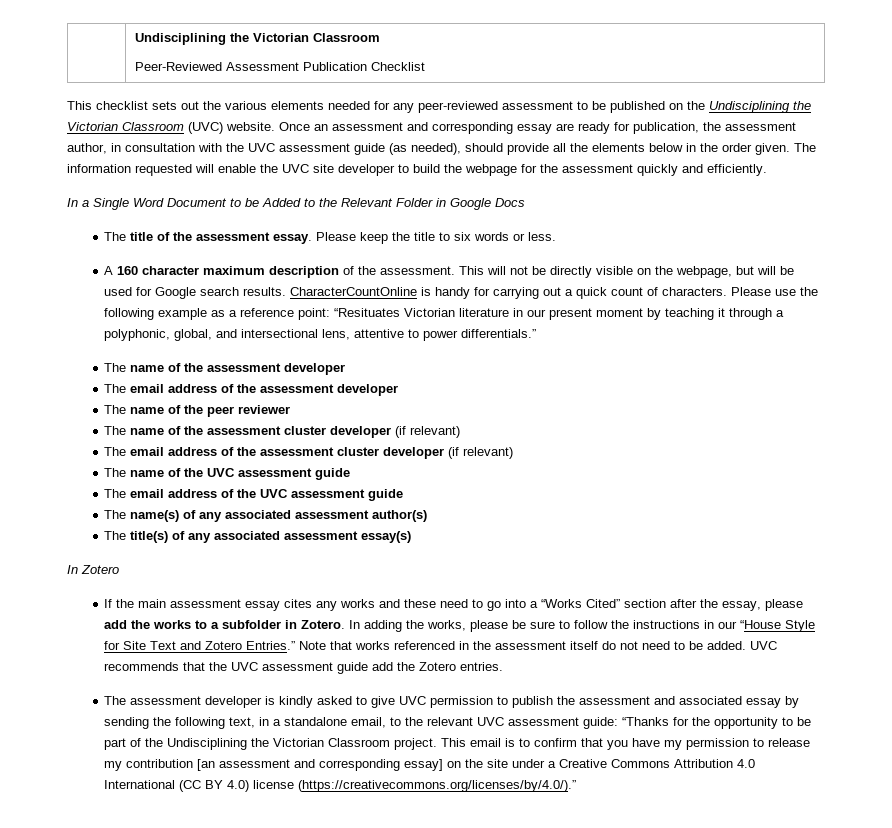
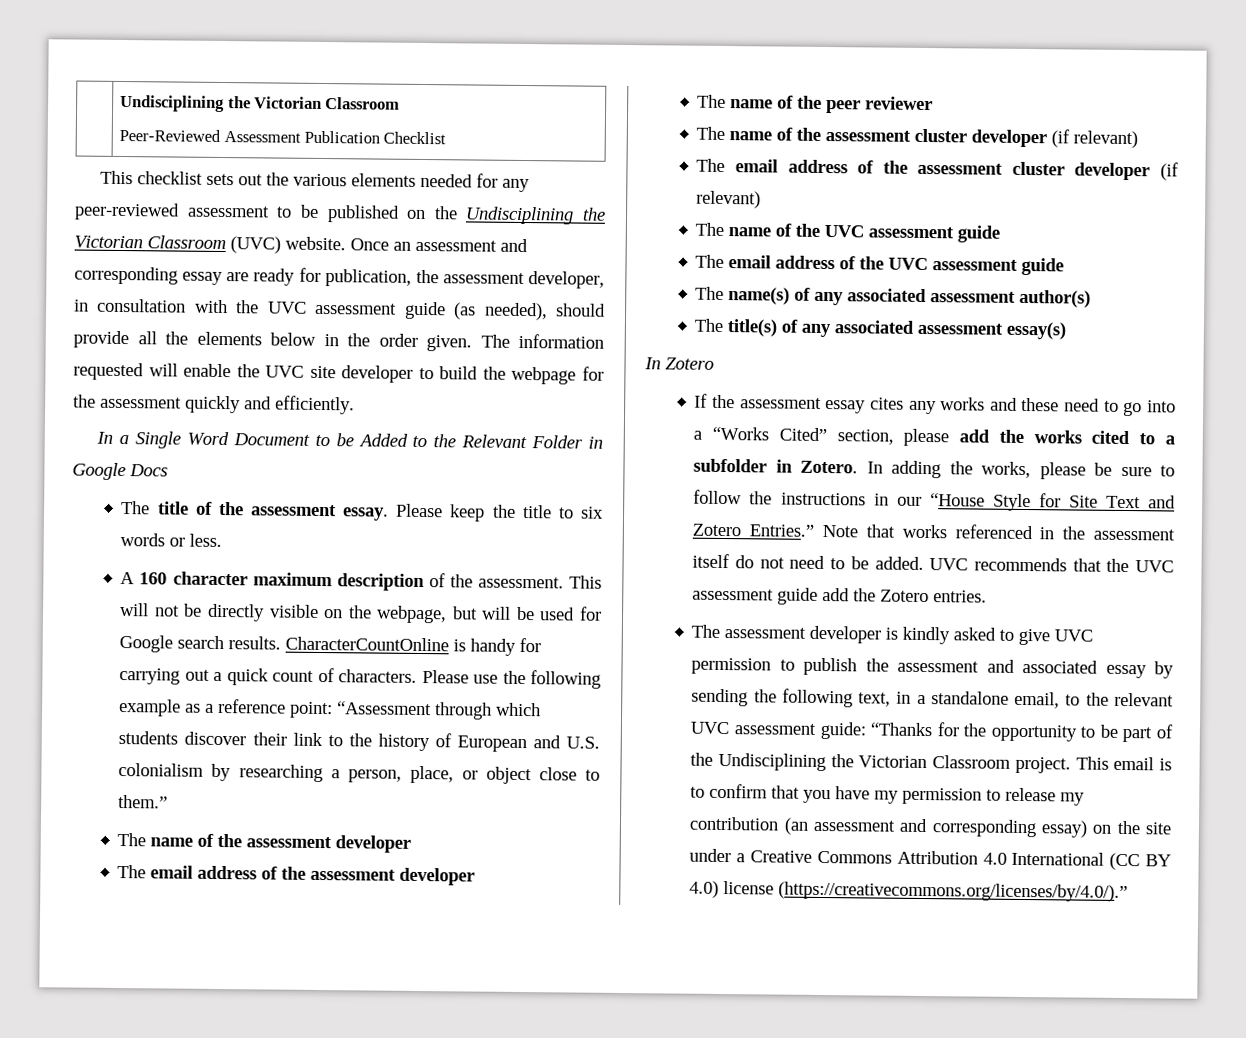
[67,143,107,154] author, -> [528,271,605,289] developer,
[334,308,785,320] [104,329,537,341] “Resituates Victorian literature in our present moment by teaching it through a polyphonic, global, and intersectional lens, attentive to power differentials.” -> [337,701,542,720] [118,730,600,753] [118,762,600,785] [118,794,169,809] “Assessment through which students discover their link to the history of European and U.S. colonialism by researching a person, place, or object close to them.”
[138,599,167,608] main -> (736, 401) none
[624,599,762,611] section after the essay, -> [836,429,894,445] section,
(192, 624) none -> [1091,430,1131,445] cited
[197,759,444,771] [an assessment and corresponding essay] -> [783,817,1089,838] (an assessment and corresponding essay)

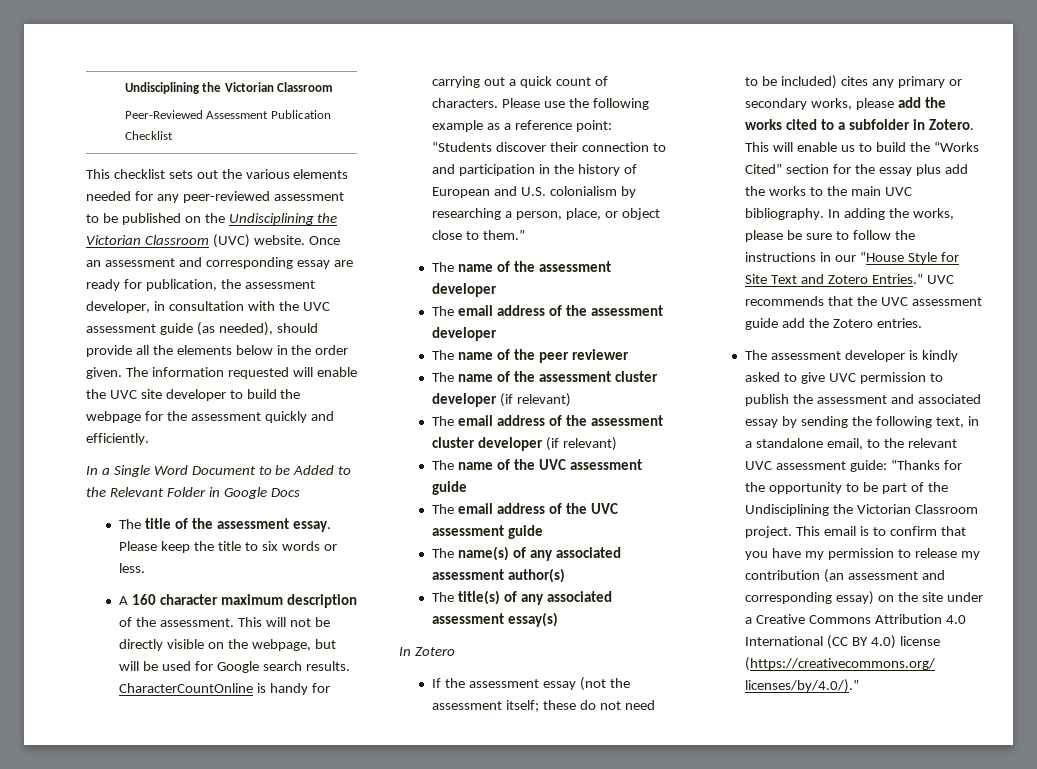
[337,701,542,720] [118,730,343,747] “Assessment through which students discover their link to -> [432,141,666,152] [432,164,551,176] “Students discover their connection to and participation in
[869,397,1177,417] [693,426,894,445] cites any works and these need to go into a “Works Cited” section, -> [579,677,630,691] [432,700,655,712] [745,75,962,89] [745,98,853,110] (not the assessment itself; these do not need to be included) cites any primary or secondary works,
(859, 467) none -> [745,141,979,152] [745,163,968,176] [745,186,912,196] [745,208,825,220] This will enable us to build the “Works Cited” section for the essay plus add the works to the main UVC bibliography.
[822,524,1175,541] [692,553,924,570] Note that works referenced in the assessment itself do not need to be added. -> (923, 278) none

